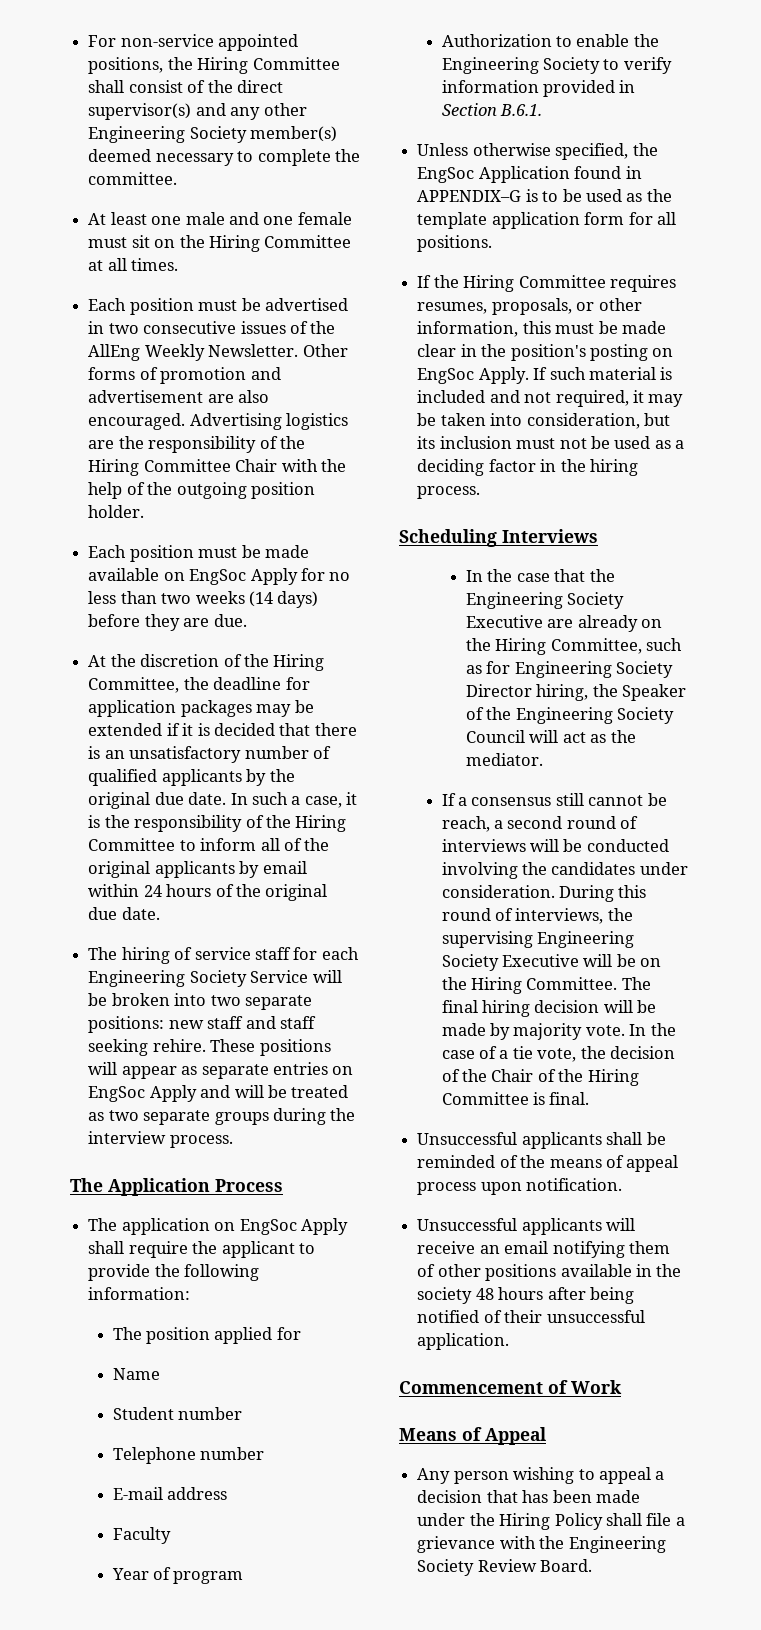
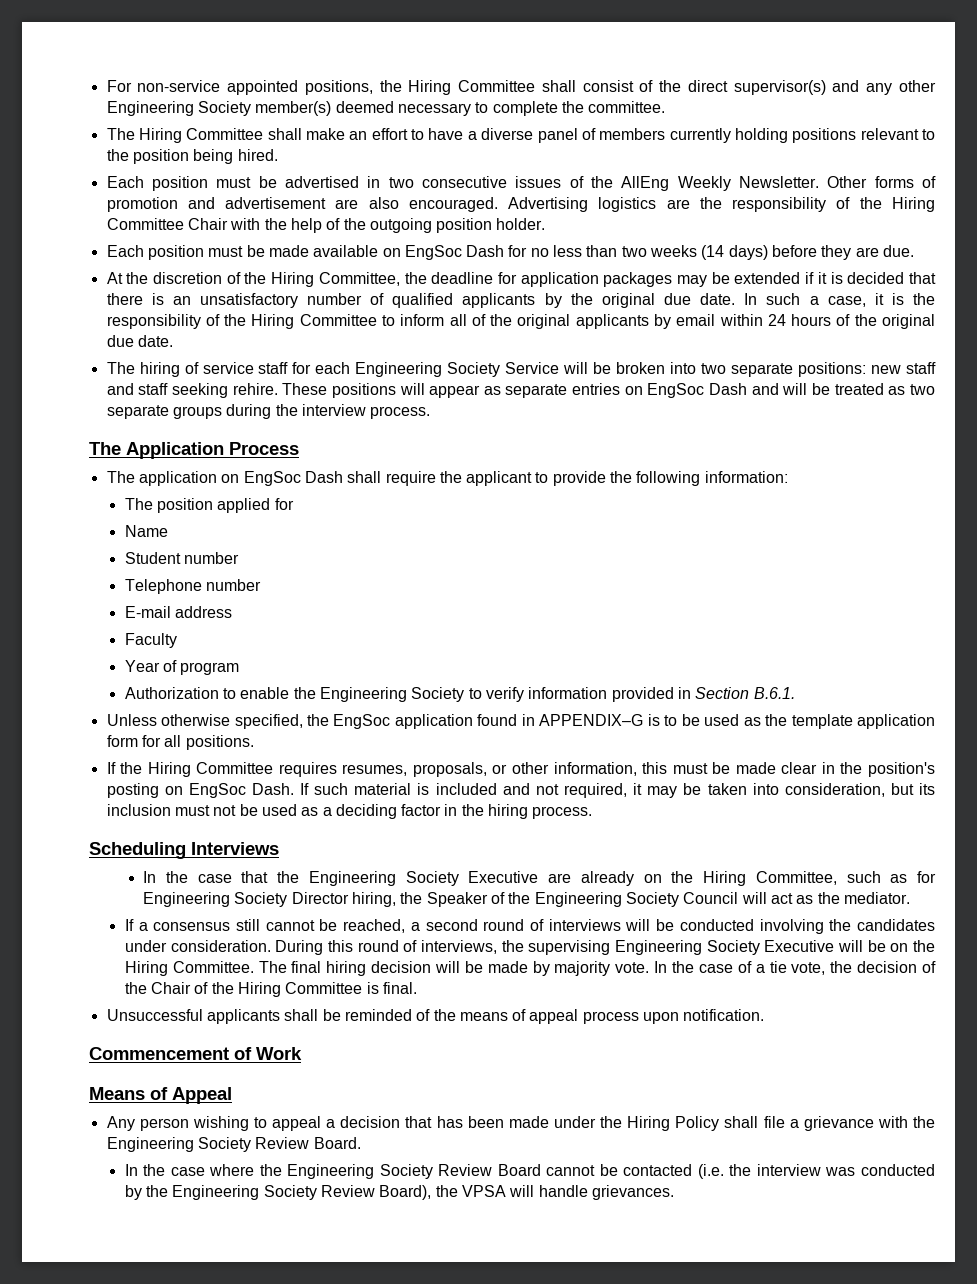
[88,212,352,225] [88,235,352,252] [88,258,179,271] At least one male and one female must sit on the Hiring Committee at all times. -> [106,128,936,143] [106,149,278,164] The Hiring Committee shall make an effort to have a diverse panel of members currently holding positions relevant to the position being hired.
[250,568,298,585] Apply -> [466,245,505,257] Dash
[149,1085,197,1102] Apply -> [709,383,748,395] Dash
[300,1218,348,1235] Apply -> [304,471,343,483] Dash
[478,166,570,183] Application -> [394,714,473,729] application
[478,367,529,384] Apply. -> [251,783,294,795] Dash.
[441,816,490,832] reach, -> [343,919,406,933] reached,
[417,1218,636,1235] [417,1241,670,1258] [417,1264,682,1281] [417,1287,634,1304] [417,1310,645,1323] [417,1333,510,1350] // Unsuccessful applicants will receive an email notifying them of other positions available in the society 48 hours after being notified of their unsuccessful application. -> (765, 1015) none
(593, 1565) none -> [124,1164,936,1179] [124,1185,675,1200] // In the case where the Engineering Society Review Board cannot be contacted (i.e. the interview was conducted by the Engineering Society Review Board), the VPSA will handle grievances.

